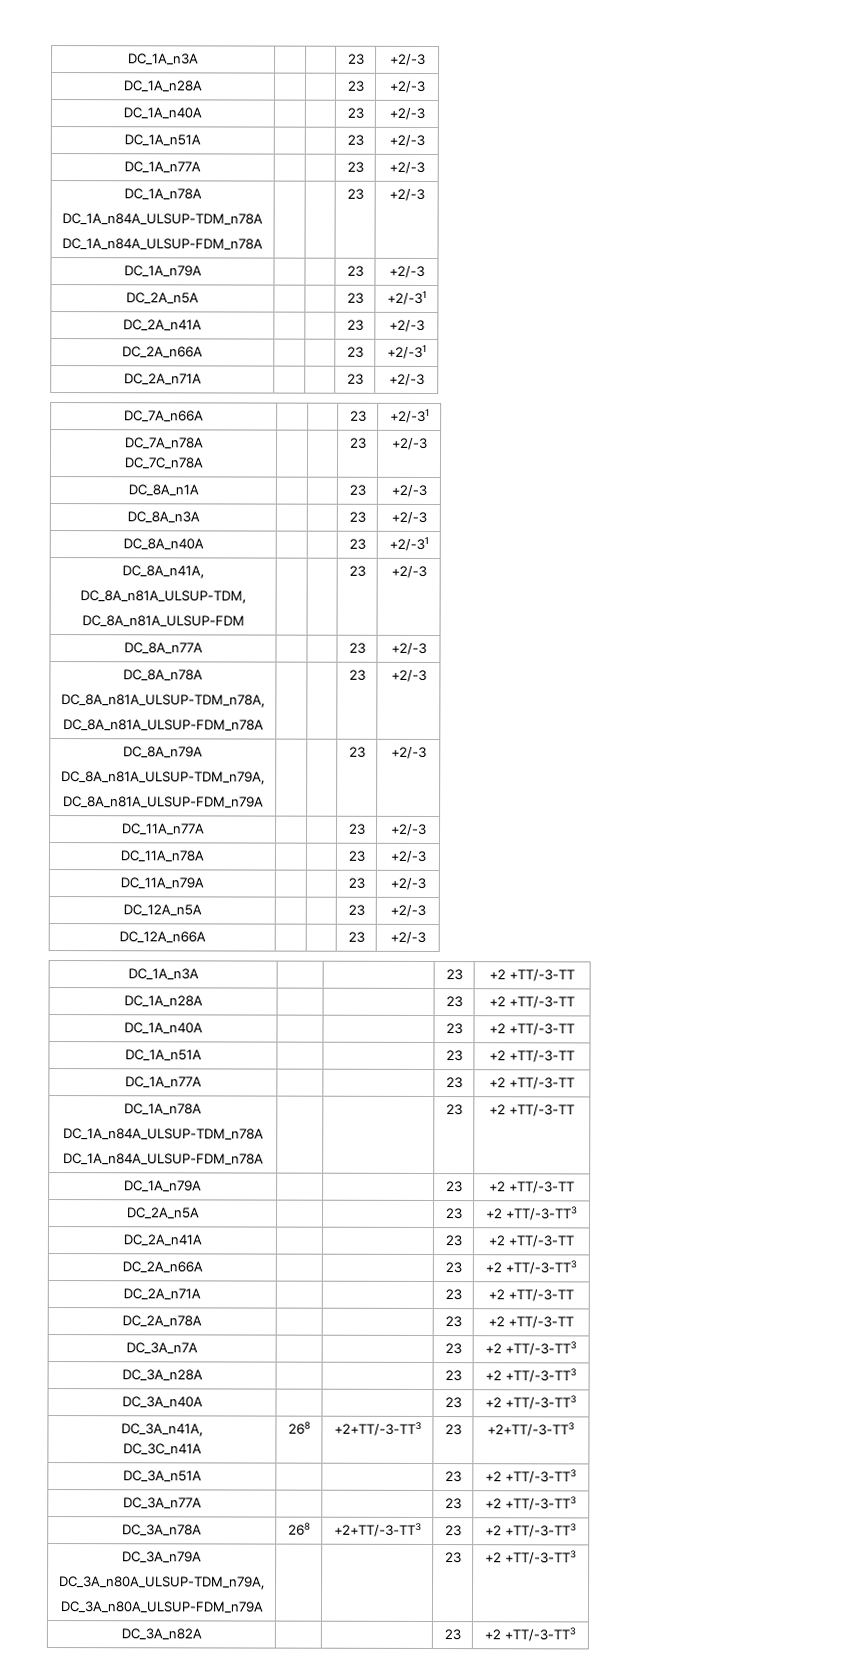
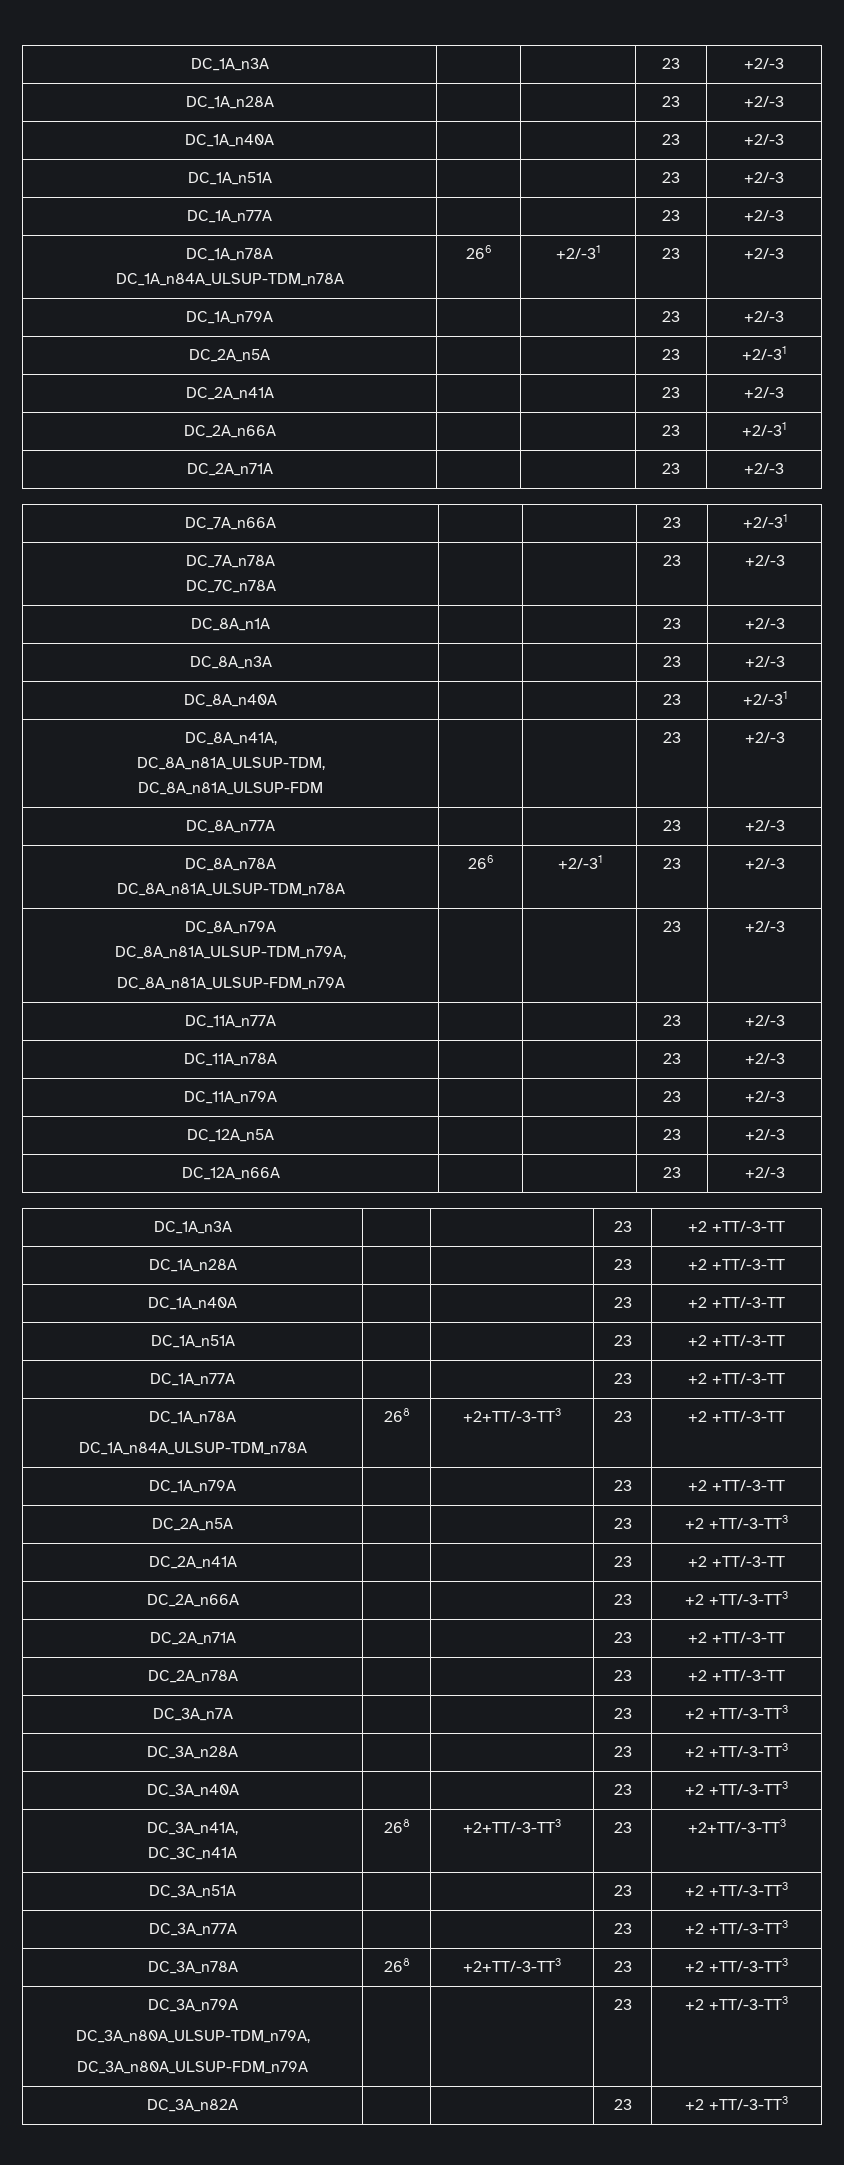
[62,238,263,251] // DC_1A_n84A_ULSUP-FDM_n78A | | -> [465,245,492,259] [556,245,600,259] | 266 | +2/-31
[61,694,265,708] [62,719,264,732] DC_8A_n81A_ULSUP-TDM_n78A, // DC_8A_n81A_ULSUP-FDM_n78A | | -> [116,883,345,896] [467,855,494,869] [557,855,602,869] DC_8A_n81A_ULSUP-TDM_n78A | 266 | +2/-31
[62,1153,264,1166] // DC_1A_n84A_ULSUP-FDM_n78A | | -> [383,1408,410,1422] [463,1408,561,1422] | 268 | +2+TT/-3-TT3

